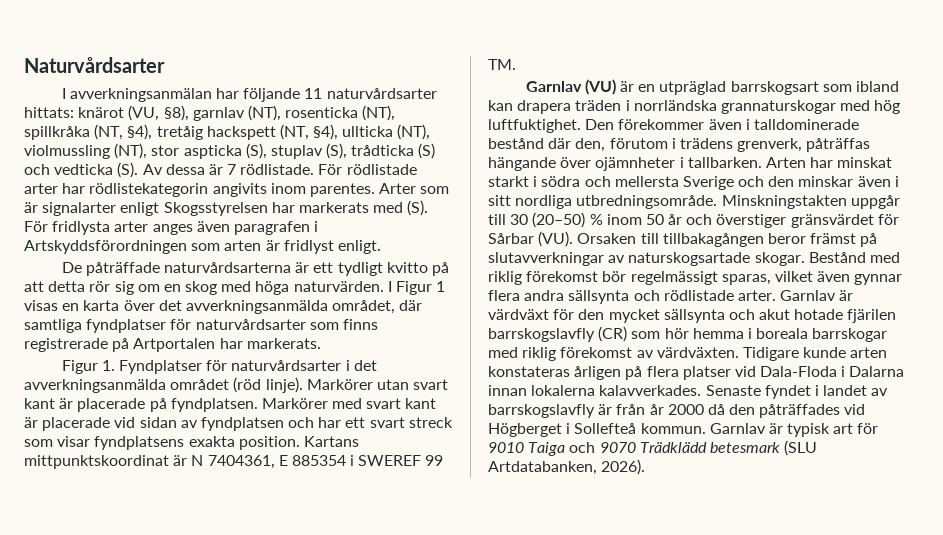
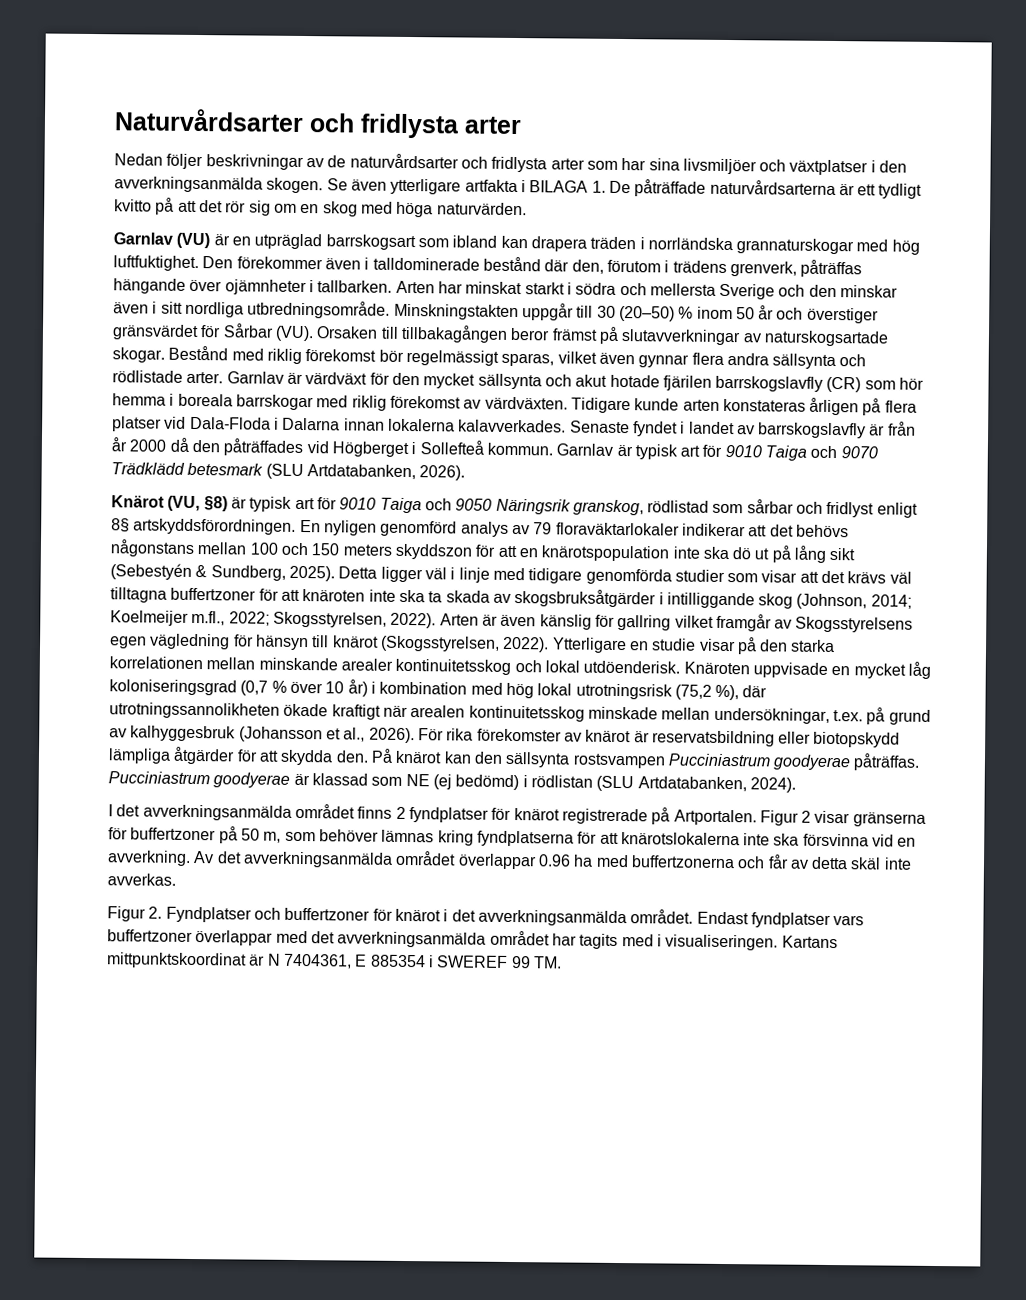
[61,88,437,102] [24,105,396,121] [24,124,431,140] [24,143,436,159] [24,162,417,178] [24,183,450,197] [24,200,429,216] [24,221,319,235] [24,240,381,254] // I avverkningsanmälan har följande 11 naturvårdsarter hittats: knärot (VU, §8), garnlav (NT), rosenticka (NT), spillkråka (NT, §4), tretåig hackspett (NT, §4), ullticka (NT), violmussling (NT), stor aspticka (S), stuplav (S), trådticka (S) och vedticka (S). Av dessa är 7 rödlistade. För rödlistade arter har rödlistekategorin angivits inom parentes. Arter som är signalarter enligt Skogsstyrelsen har markerats med (S). För fridlysta arter anges även paragrafen i Artskyddsförordningen som arten är fridlyst enligt. // -> [309,113,522,139] [114,153,908,176] [114,176,606,195] och fridlysta arter // Nedan följer beskrivningar av de naturvårdsarter och fridlysta arter som har sina livsmiljöer och växtplatser i den avverkningsanmälda skogen. Se även ytterligare artfakta i BILAGA 1.
[48,281,86,292] detta -> [198,200,223,213] det
[387,281,446,295] [24,300,423,314] [24,319,378,333] [24,338,321,352] [61,360,377,374] [24,377,449,393] [24,398,437,412] [24,417,453,431] [24,436,359,450] [24,455,444,469] [488,59,516,70] I Figur 1 visas en karta över det avverkningsanmälda området, där samtliga fyndplatser för naturvårdsarter som finns registrerade på Artportalen har markerats. // Figur 1. Fyndplatser för naturvårdsarter i det avverkningsanmälda området (röd linje). Markörer utan svart kant är placerade på fyndplatsen. Markörer med svart kant är placerade vid sidan av fyndplatsen och har ett svart streck som visar fyndplatsens exakta position. Kartans mittpunktskoordinat är N 7404361, E 885354 i SWEREF 99 TM. -> (527, 209) none
(646, 467) none -> [111,495,918,518] [111,518,849,538] [110,539,856,563] [110,563,912,585] [110,587,912,610] [110,610,914,633] [109,633,836,655] [109,656,931,679] [109,679,768,701] [109,702,931,725] [109,725,901,748] [108,746,921,771] [108,771,796,793] [108,803,926,827] [108,826,917,847] [107,850,912,870] [107,873,176,886] [107,906,865,929] [107,929,838,951] [106,952,562,969] // Knärot (VU, §8) är typisk art för 9010 Taiga och 9050 Näringsrik granskog, rödlistad som sårbar och fridlyst enligt 8§ artskyddsförordningen. En nyligen genomförd analys av 79 floraväktarlokaler indikerar att det behövs någonstans mellan 100 och 150 meters skyddszon för att en knärotspopulation inte ska dö ut på lång sikt (Sebestyén & Sundberg, 2025). Detta ligger väl i linje med tidigare genomförda studier som visar att det krävs väl tilltagna buffertzoner för att knäroten inte ska ta skada av skogsbruksåtgärder i intilliggande skog (Johnson, 2014; Koelmeijer m.fl., 2022; Skogsstyrelsen, 2022). Arten är även känslig för gallring vilket framgår av Skogsstyrelsens egen vägledning för hänsyn till knärot (Skogsstyrelsen, 2022). Ytterligare en studie visar på den starka korrelationen mellan minskande arealer kontinuitetsskog och lokal utdöenderisk. Knäroten uppvisade en mycket låg koloniseringsgrad (0,7 % över 10 år) i kombination med hög lokal utrotningsrisk (75,2 %), där utrotningssannolikheten ökade kraftigt när arealen kontinuitetsskog minskade mellan undersökningar, t.ex. på grund av kalhyggesbruk (Johansson et al., 2026). För rika förekomster av knärot är reservatsbildning eller biotopskydd lämpliga åtgärder för att skydda den. På knärot kan den sällsynta rostsvampen Pucciniastrum goodyerae påträffas. Pucciniastrum goodyerae är klassad som NE (ej bedömd) i rödlistan (SLU Artdatabanken, 2024). // I det avverkningsanmälda området finns 2 fyndplatser för knärot registrerade på Artportalen. Figur 2 visar gränserna för buffertzoner på 50 m, som behöver lämnas kring fyndplatserna för att knärotslokalerna inte ska försvinna vid en avverkning. Av det avverkningsanmälda området överlappar 0.96 ha med buffertzonerna och får av detta skäl inte avverkas. // Figur 2. Fyndplatser och buffertzoner för knärot i det avverkningsanmälda området. Endast fyndplatser vars buffertzoner överlappar med det avverkningsanmälda området har tagits med i visualiseringen. Kartans mittpunktskoordinat är N 7404361, E 885354 i SWEREF 99 TM.

